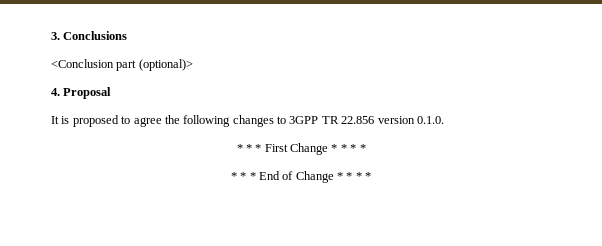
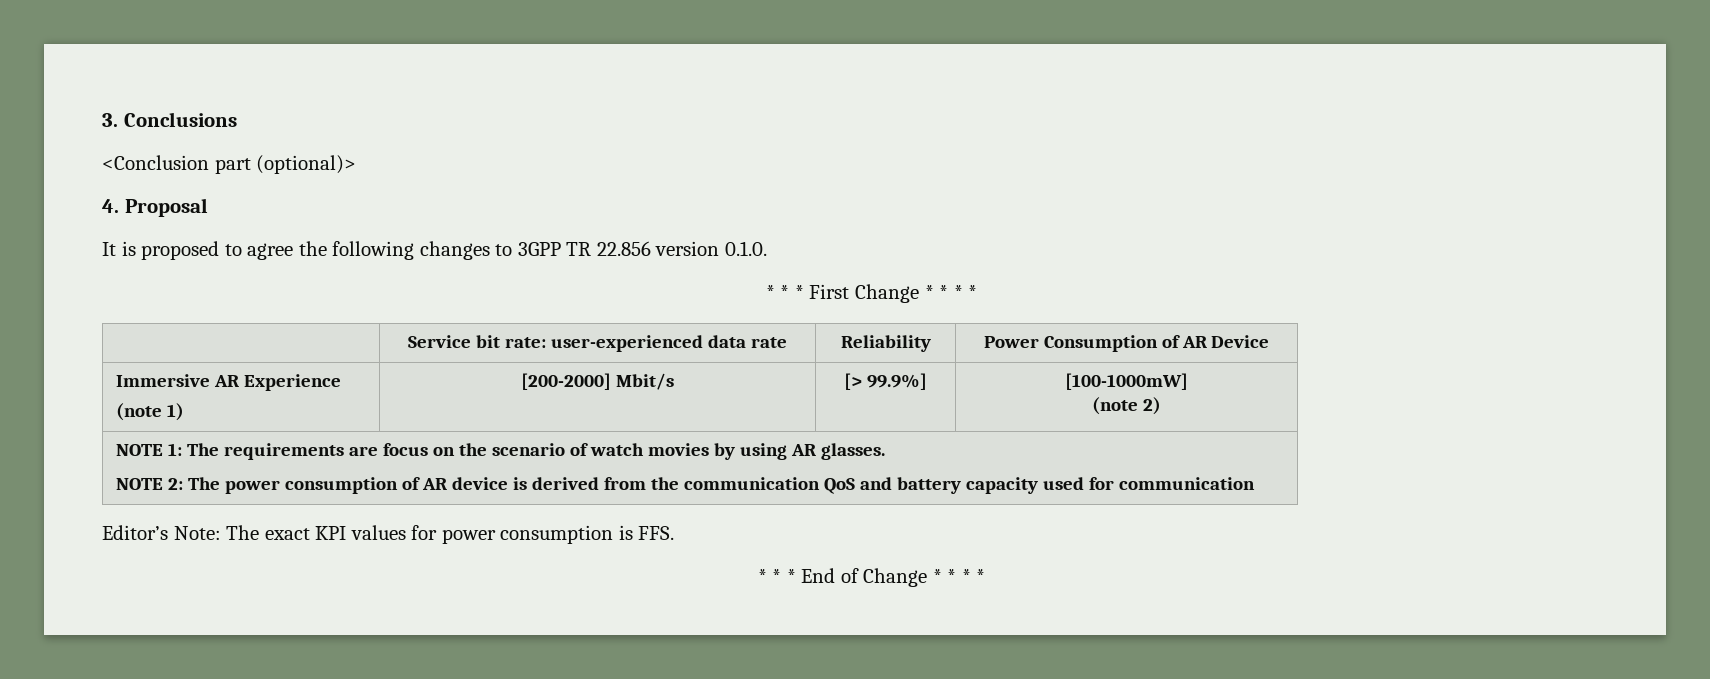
(366, 148) none -> [408,335,787,352] [840,335,931,352] [983,335,1270,352] [116,374,342,391] [116,403,185,421] [521,373,674,390] [844,373,927,390] [1065,373,1188,390] [1092,397,1161,415] [116,443,886,460] [116,477,1256,494] [102,525,675,544] // | Service bit rate: user-experienced data rate | Reliability | Power Consumption of AR Device // Immersive AR Experience // (note 1) | [200-2000] Mbit/s | [> 99.9%] | [100-1000mW] // (note 2) // NOTE 1: The requirements are focus on the scenario of watch movies by using AR glasses. // NOTE 2: The power consumption of AR device is derived from the communication QoS and battery capacity used for communication // Editor’s Note: The exact KPI values for power consumption is FFS.

